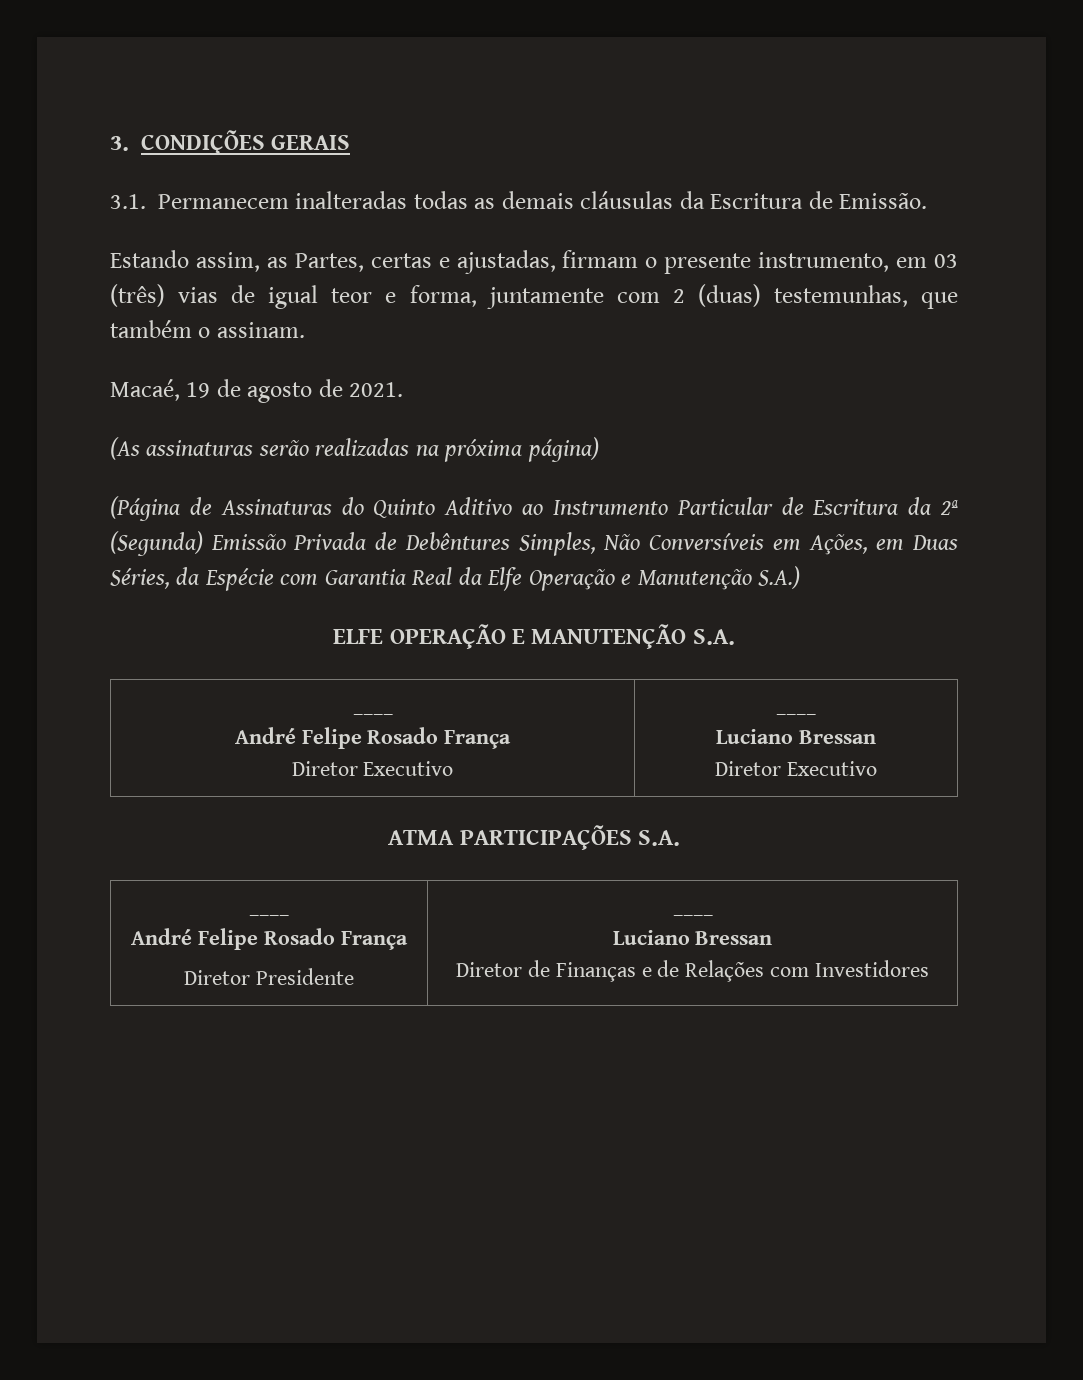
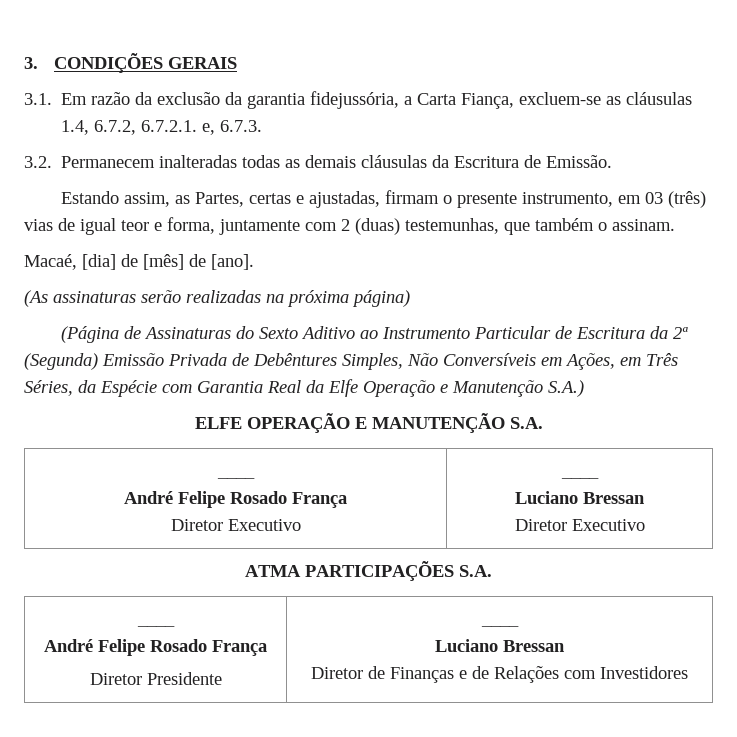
(146, 201) none -> [61,91,693,109] [61,120,263,135] [24,156,52,168] Em razão da exclusão da garantia fidejussória, a Carta Fiança, excluem-se as cláusulas 1.4, 6.7.2, 6.7.2.1. e, 6.7.3. // 3.2.
[186,379,404,403] 19 de agosto de 2021. -> [82,254,254,270] [dia] de [mês] de [ano].
[373,499,436,518] Quinto -> [259,327,299,339] Sexto
[912,535,959,550] Duas -> [646,353,678,366] Três

